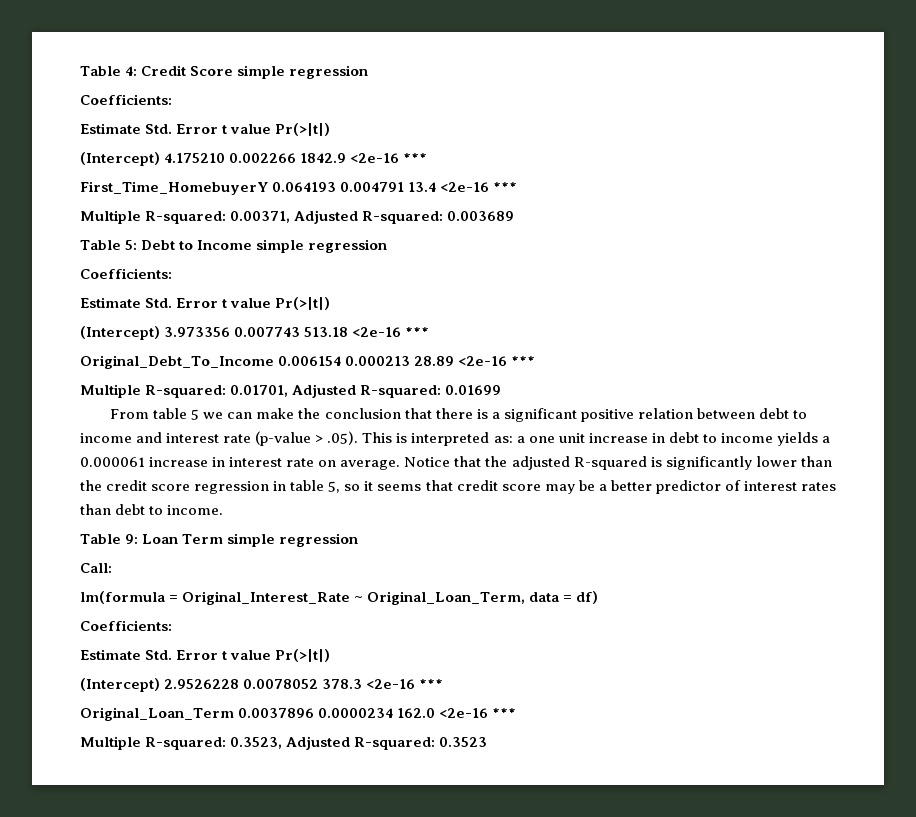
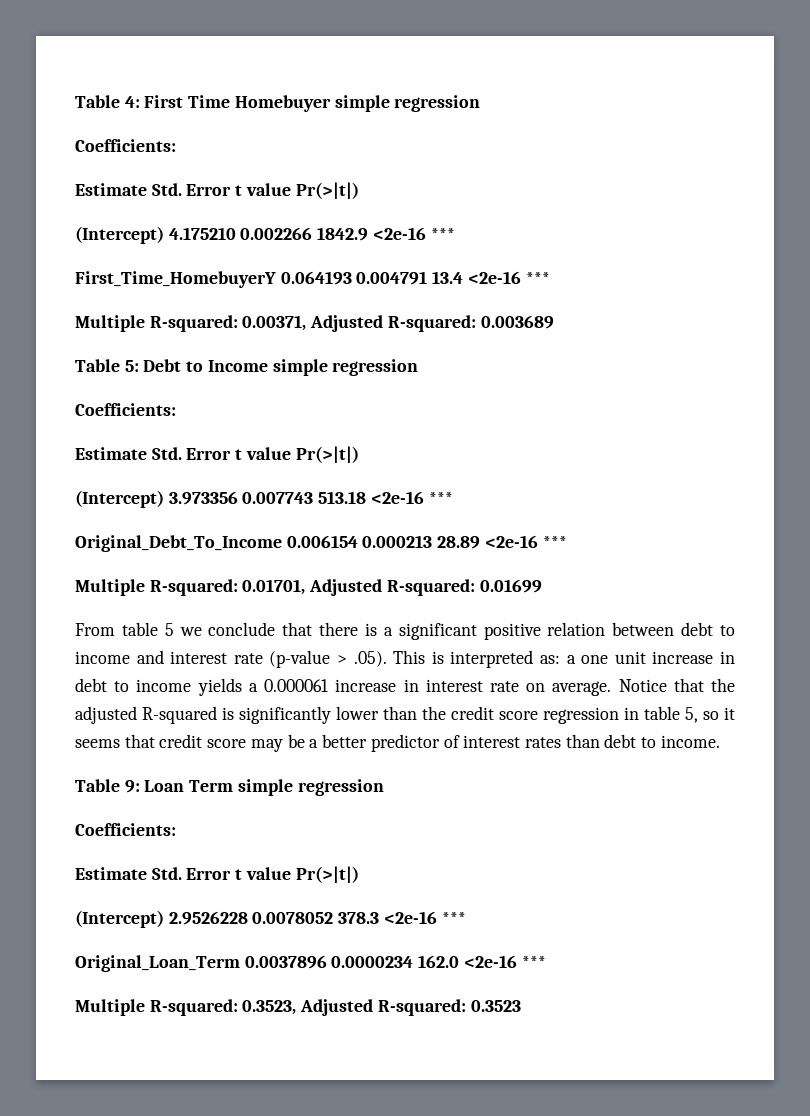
[141,65,234,76] Credit Score -> [144,95,331,112] First Time Homebuyer
[227,408,401,419] can make the conclusion -> [208,622,276,636] conclude
[80,563,112,573] [80,591,599,605] // Call: // lm(formula = Original_Interest_Rate ~ Original_Loan_Term, data = df) -> (384, 787) none

